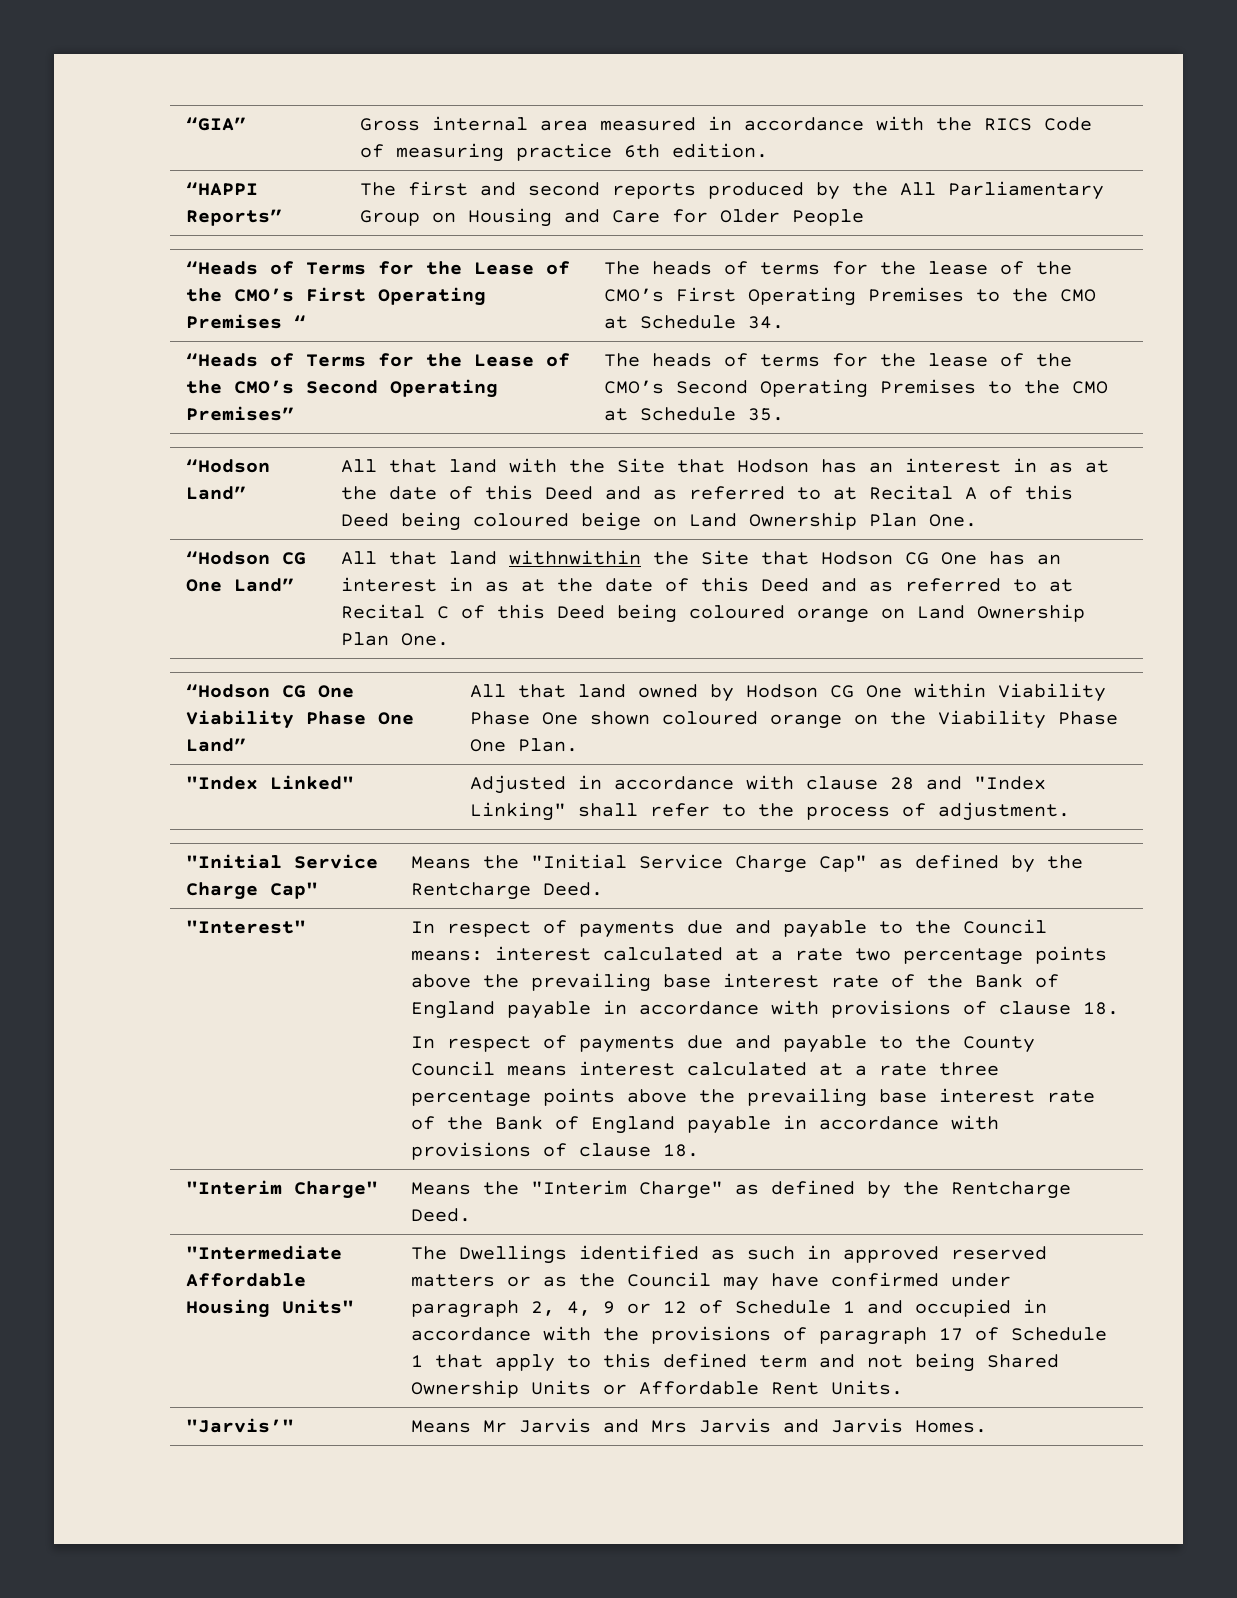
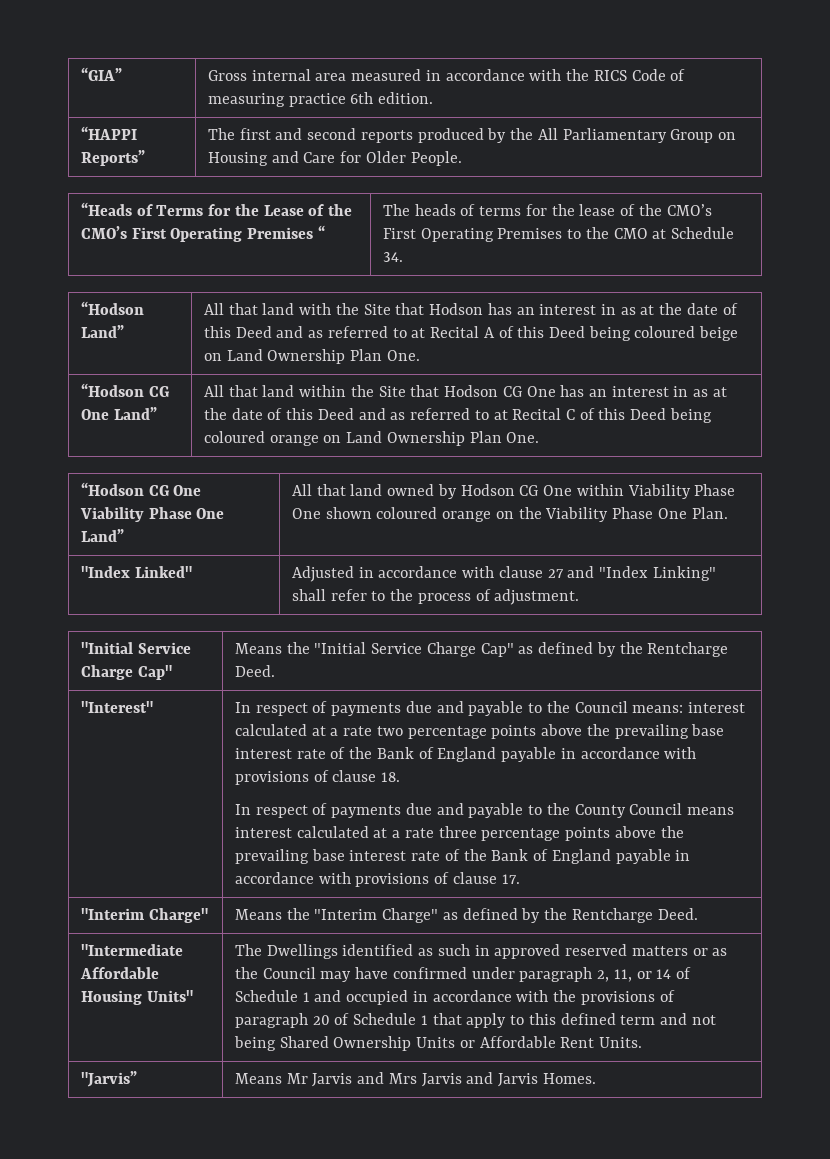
[791,209,864,226] People -> [410,151,462,166] People.
[185,353,570,367] [185,379,498,398] [185,406,294,421] [603,353,1072,367] [603,379,1108,398] [603,407,784,421] // “Heads of Terms for the Lease of the CMO’s Second Operating Premises” | The heads of terms for the lease of the CMO’s Second Operating Premises to the CMO at Schedule 35. -> (403, 257) none
[508,550,641,565] withnwithin -> [299,385,347,397] within
[889,777,914,790] 28 -> [547,569,564,578] 27
[662,1144,699,1157] 18. -> [501,874,520,884] 17.
[566,1301,687,1316] 4, 9 or 12 -> [613,969,672,982] 11, or 14
[938,1328,963,1341] 17 -> [312,1015,330,1025] 20
[185,1418,294,1433] "Jarvis’" -> [80,1071,137,1087] "Jarvis”

